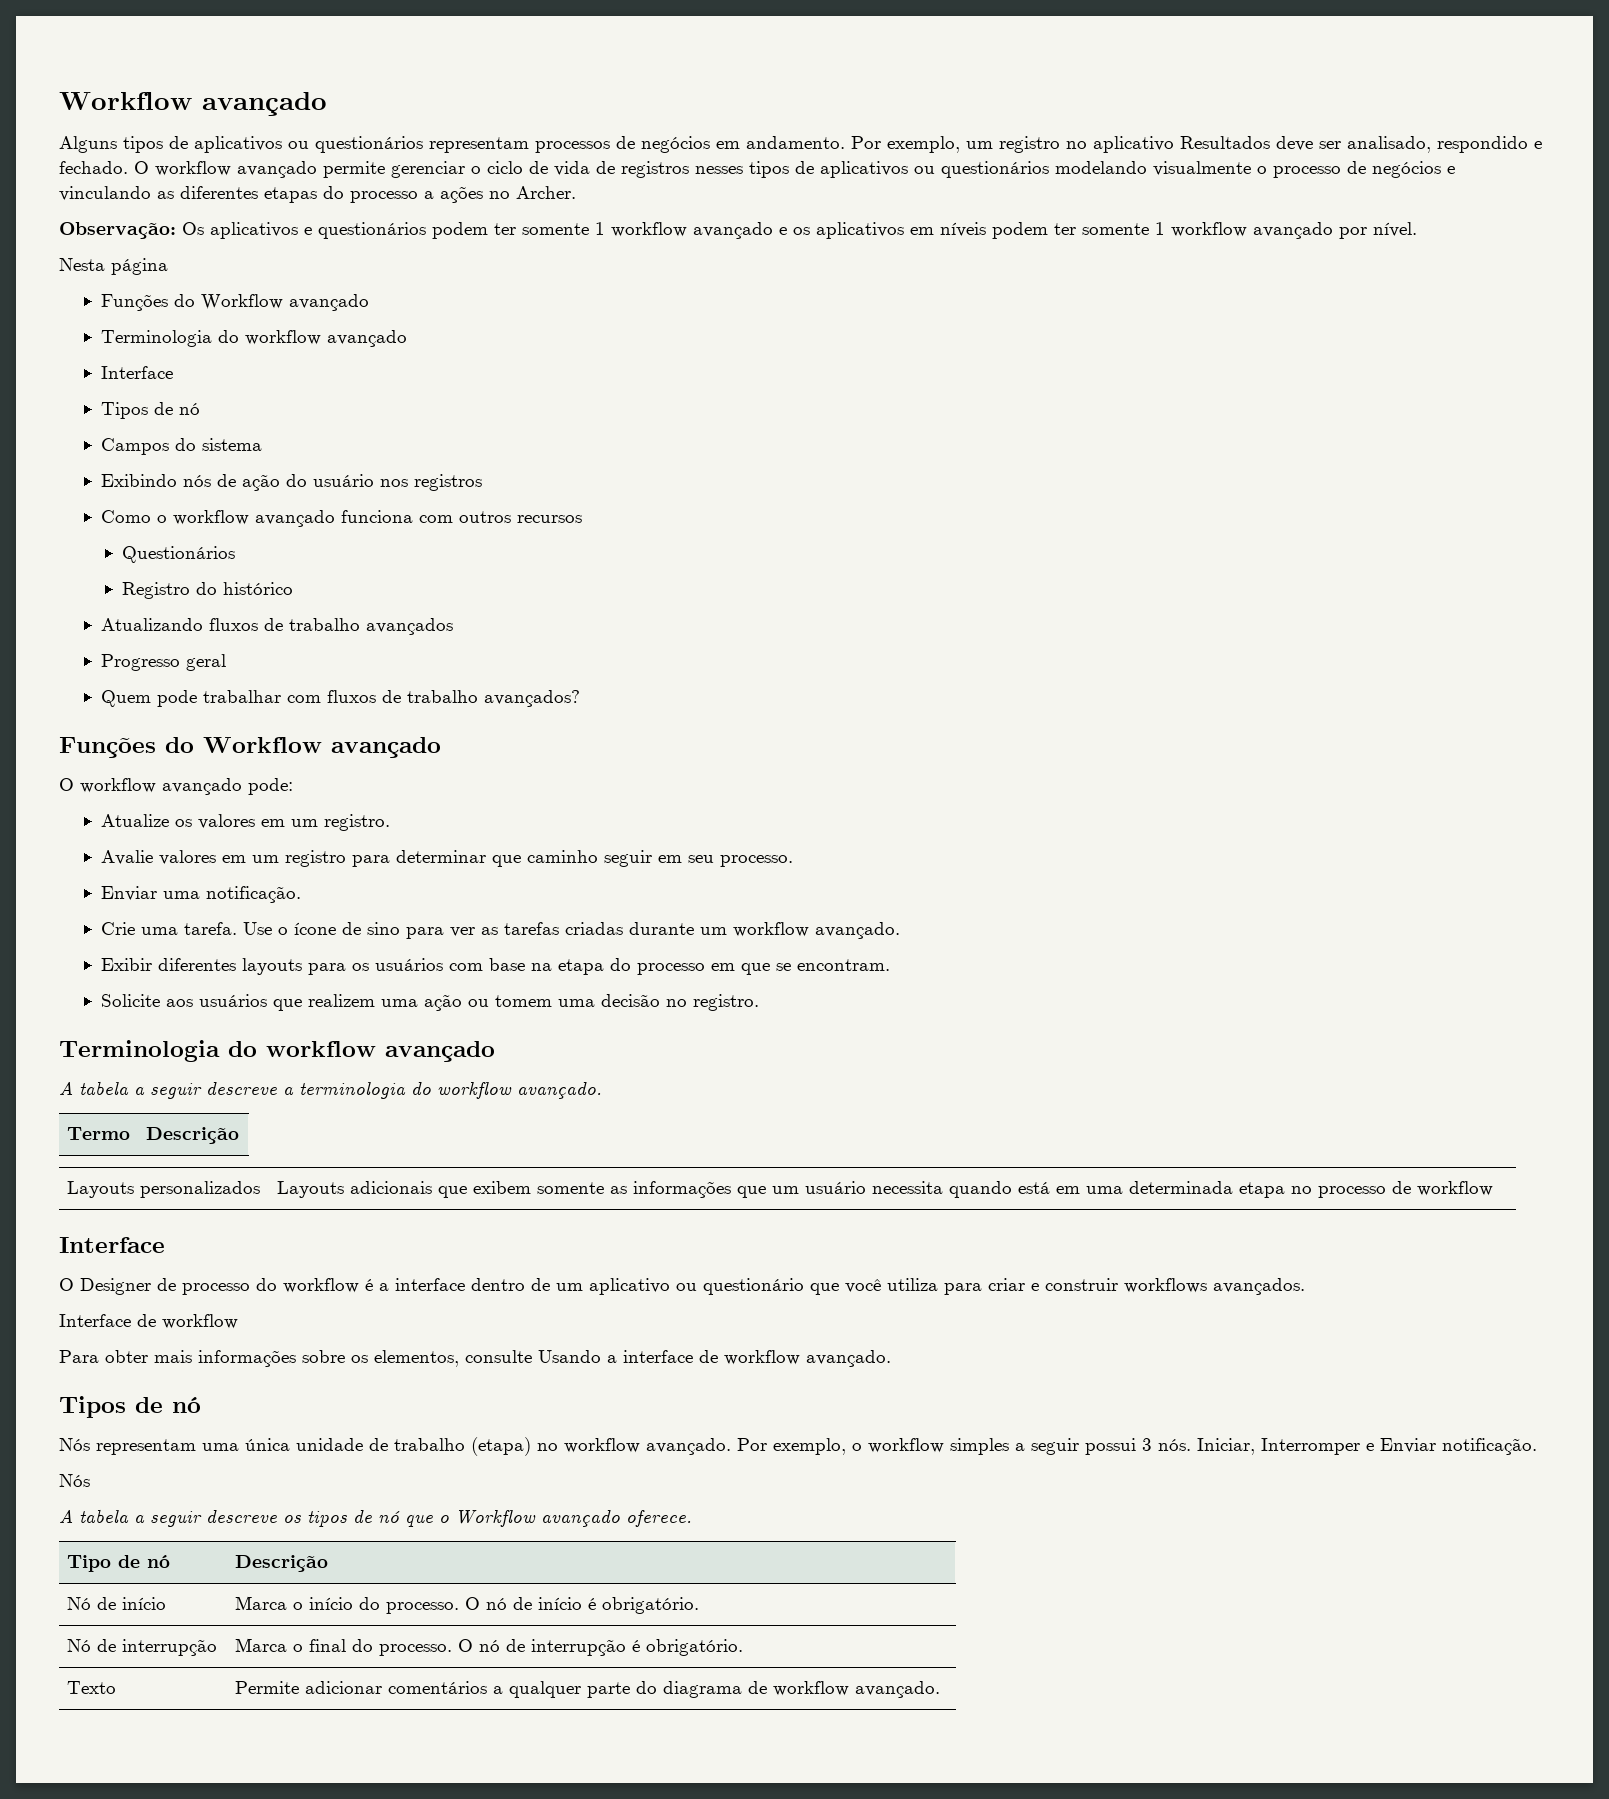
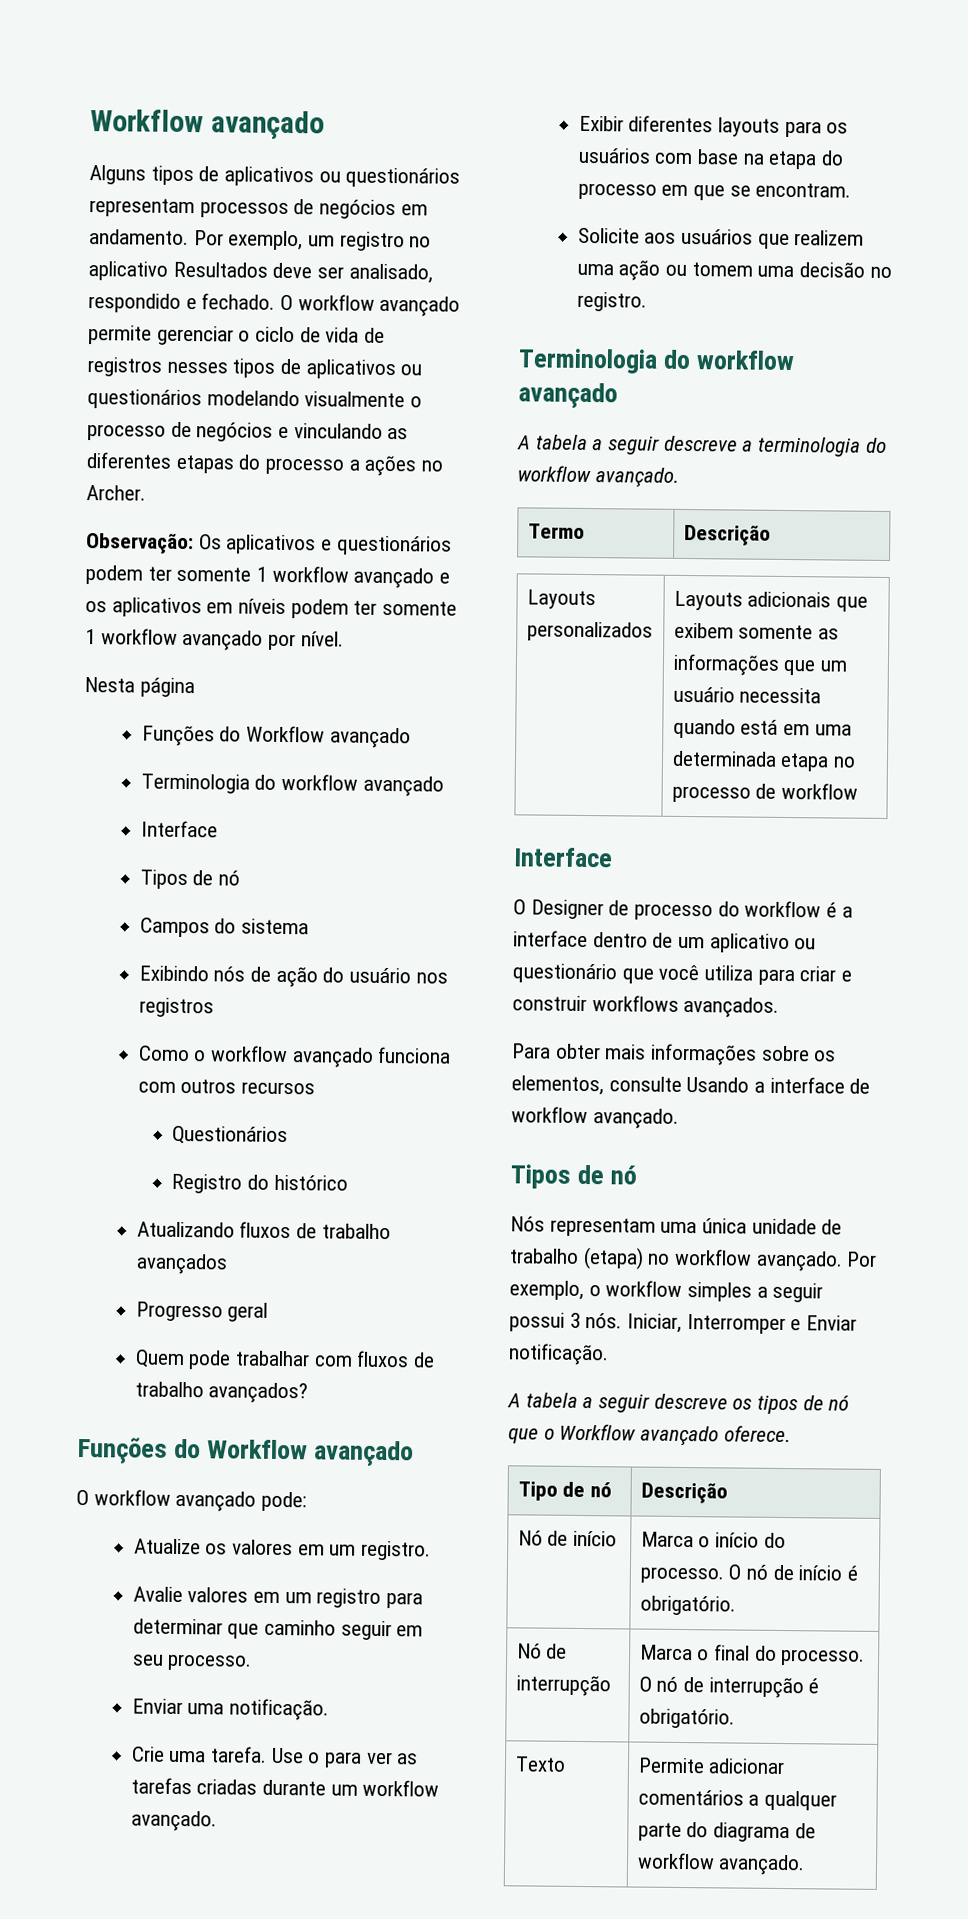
[293,922,400,935] ícone de sino -> (321, 1758) none
[59,1314,238,1329] // Interface de workflow -> (780, 1007) none
[59,1474,90,1487] // Nós -> (609, 1354) none

